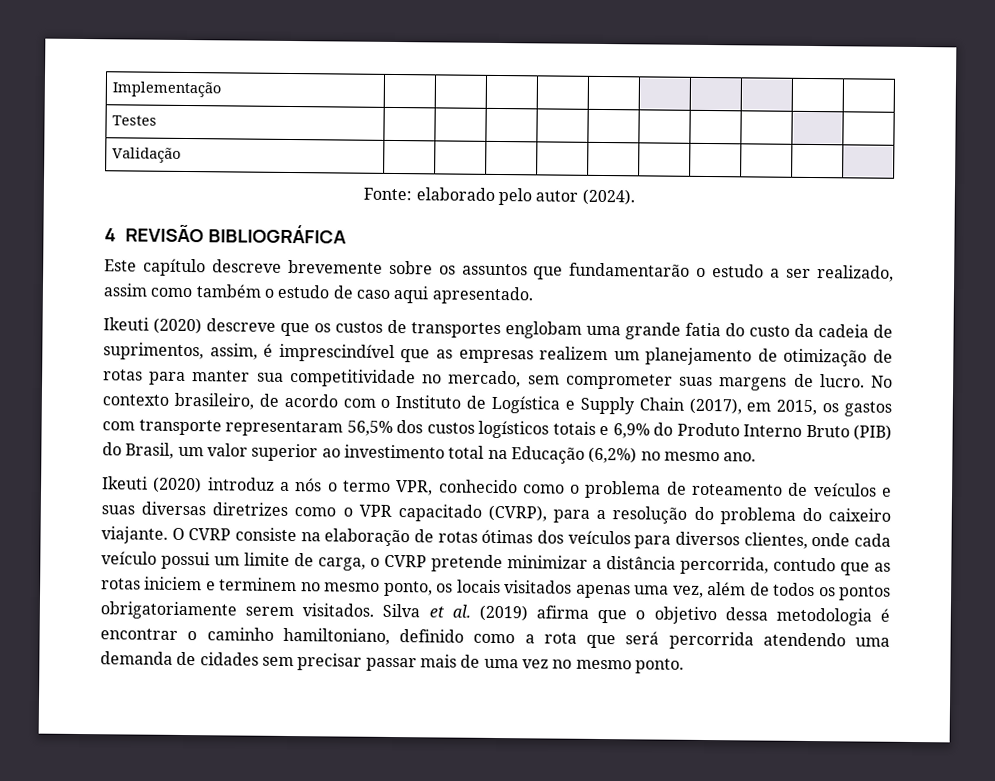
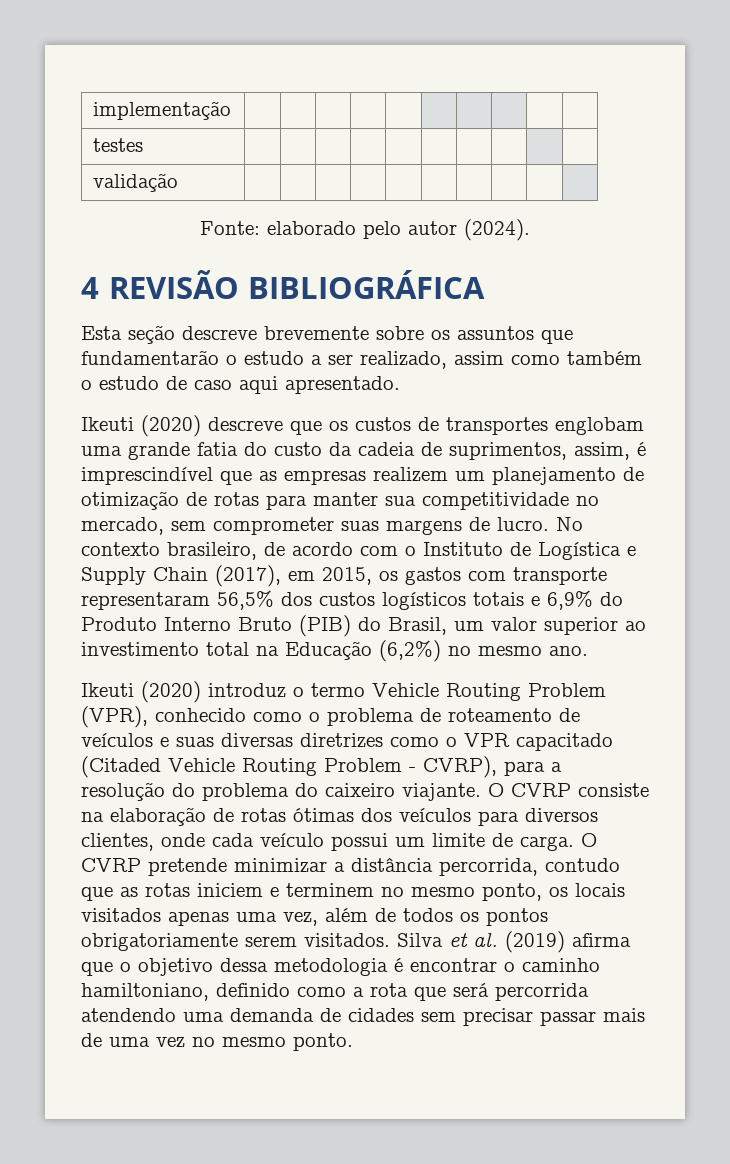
[112,81,222,98] [112,115,158,126] [112,147,182,163] Implementação | | | | | | | | | | // Testes | | | | | | | | | | // Validação -> [93,101,232,120] [93,138,144,152] [93,173,179,192] implementação | | | | | | | | | | // testes | | | | | | | | | | // validação
[104,258,206,277] Este capítulo -> [81,325,175,344] Esta seção
[279,478,434,496] a nós o termo VPR, -> [293,683,606,701] [81,706,148,728] o termo Vehicle Routing Problem (VPR),
[488,504,547,522] (CVRP), -> [81,756,497,778] (Citaded Vehicle Routing Problem - CVRP),
[318,557,380,571] carga, o -> [520,833,597,851] carga. O

